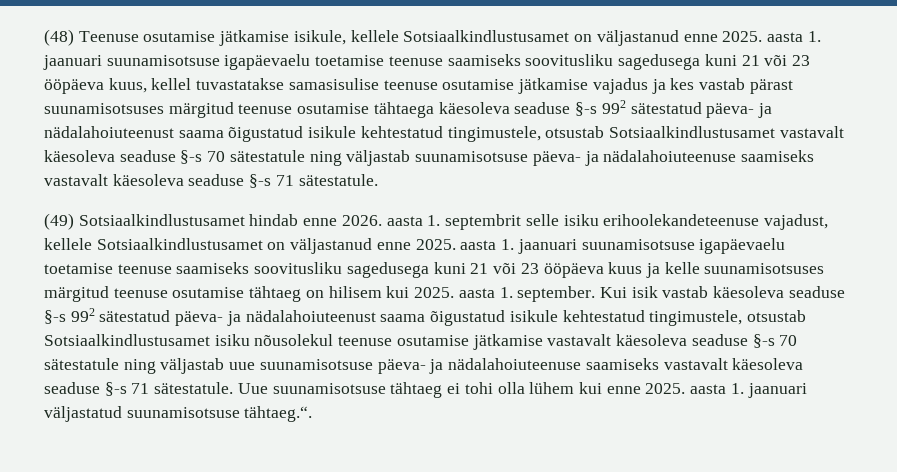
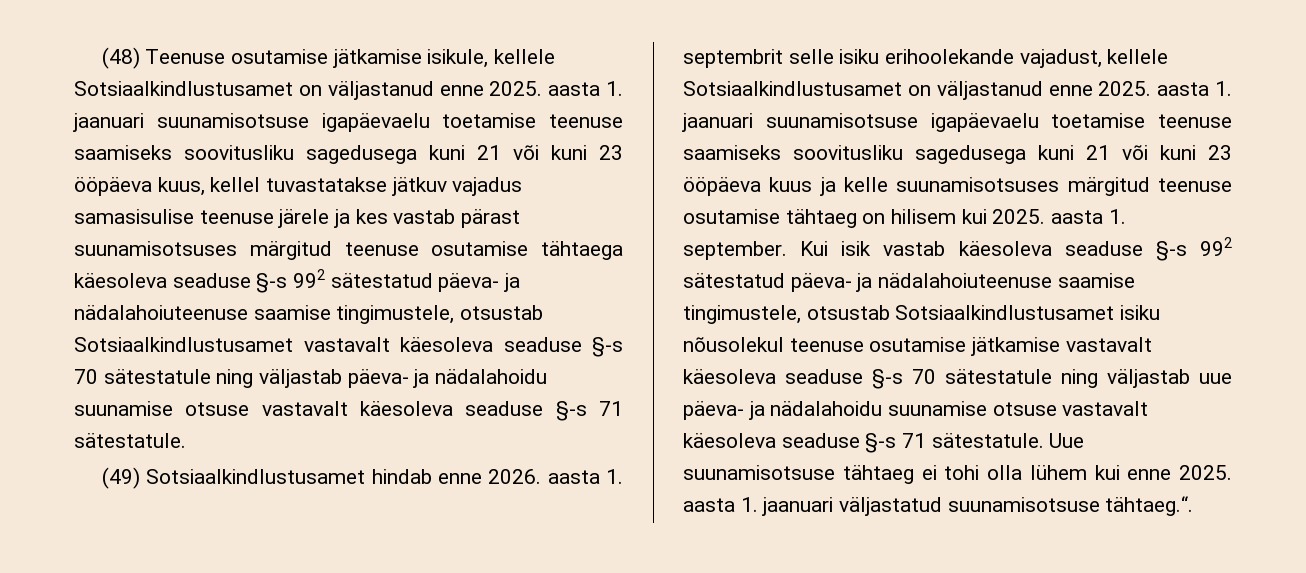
(788, 60) none -> [551,145,587,160] kuni
[288,78,648,94] samasisulise teenuse osutamise jätkamise vajadus -> [391,177,523,196] [74,209,330,228] jätkuv vajadus samasisulise teenuse järele
[44,126,443,142] nädalahoiuteenust saama õigustatud isikule kehtestatud -> [74,305,331,320] nädalahoiuteenuse saamise
[415,150,814,166] suunamisotsuse päeva- ja nädalahoiuteenuse saamiseks -> [347,369,548,388] [74,401,250,416] päeva- ja nädalahoidu suunamise otsuse
[603,214,760,226] erihoolekandeteenuse -> [885,49,1015,64] erihoolekande
(517, 268) none -> [1160,145,1196,160] kuni
[245,310,645,326] nädalahoiuteenust saama õigustatud isikule kehtestatud -> [878,273,1135,288] nädalahoiuteenuse saamise
[259,358,659,374] suunamisotsuse päeva- ja nädalahoiuteenuse saamiseks -> [683,401,1057,420] päeva- ja nädalahoidu suunamise otsuse

